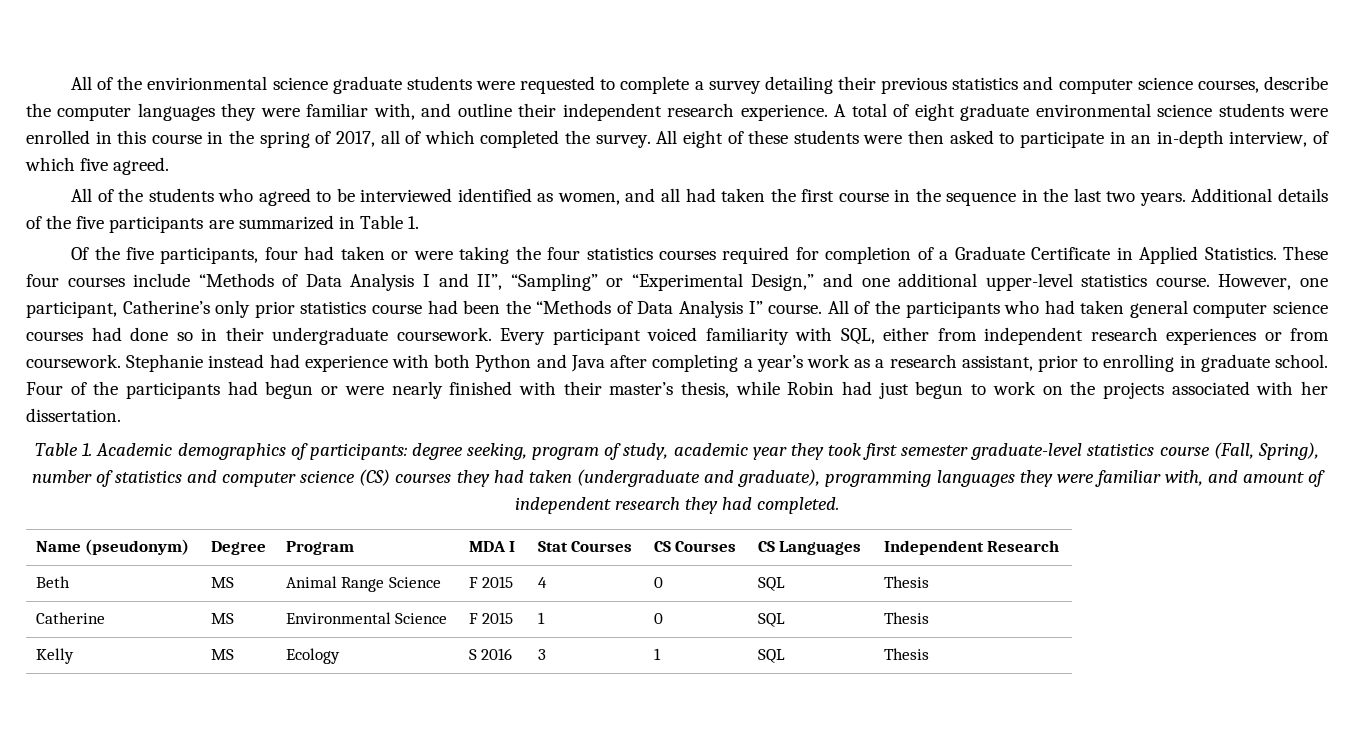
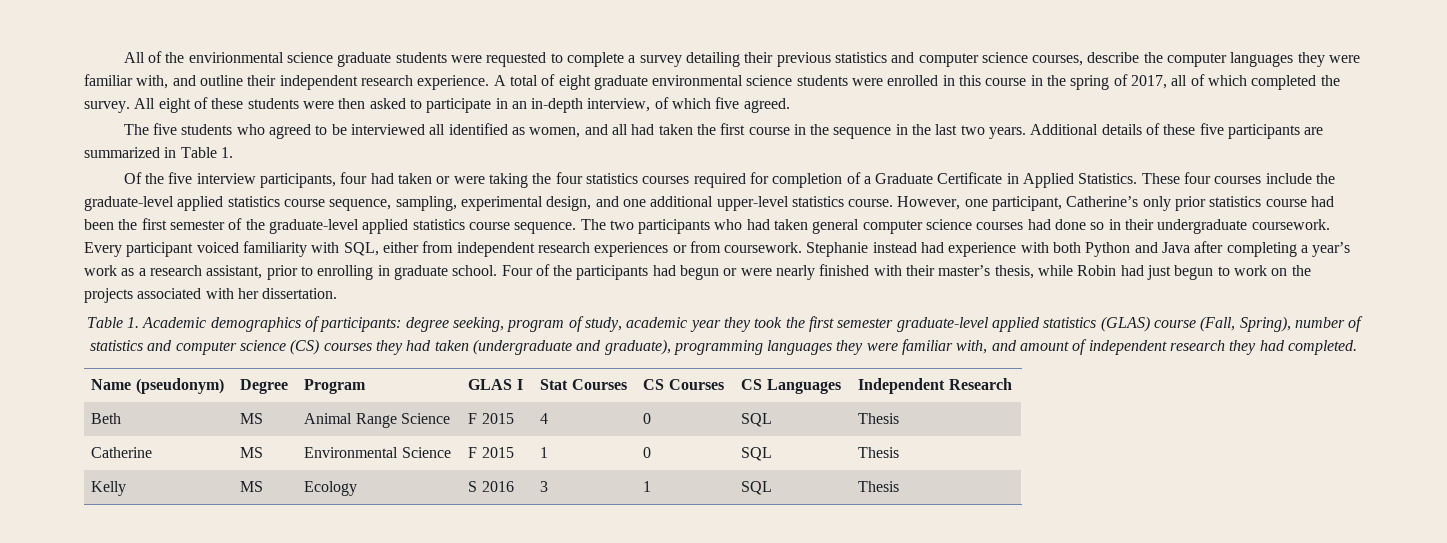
[71,188,144,202] All of the -> [123,123,178,135] The five
(453, 195) none -> [429,124,446,135] all
[46,215,72,229] the -> [1163,124,1196,135] these
(154, 253) none -> [196,173,256,184] interview
[198,273,815,291] “Methods of Data Analysis I and II”, “Sampling” or “Experimental Design,” -> [1316,173,1336,184] [84,196,592,211] the graduate-level applied statistics course sequence, sampling, experimental design,
[536,300,900,318] “Methods of Data Analysis I” course. All of the -> [141,218,634,234] first semester of the graduate-level applied statistics course sequence. The two
(862, 449) none -> [785,317,805,328] the
[1087,443,1155,456] statistics -> [991,316,1150,332] applied statistics (GLAS)
[468,541,506,552] MDA -> [468,379,513,390] GLAS

